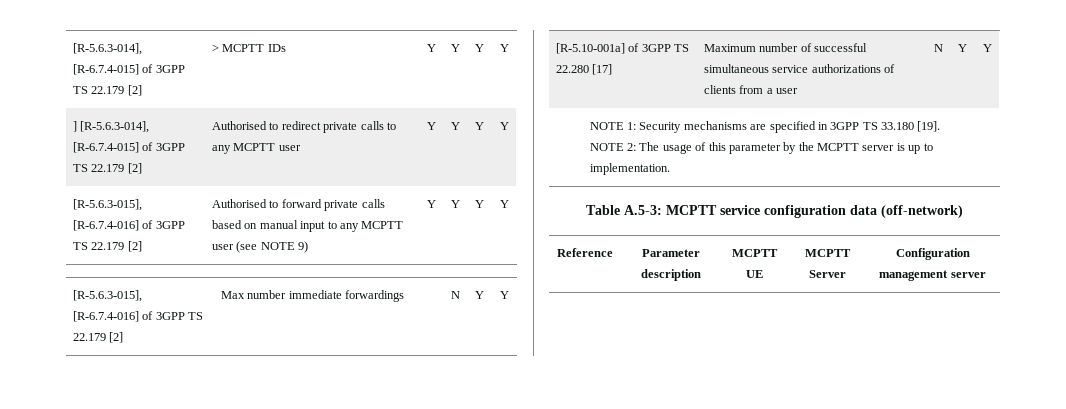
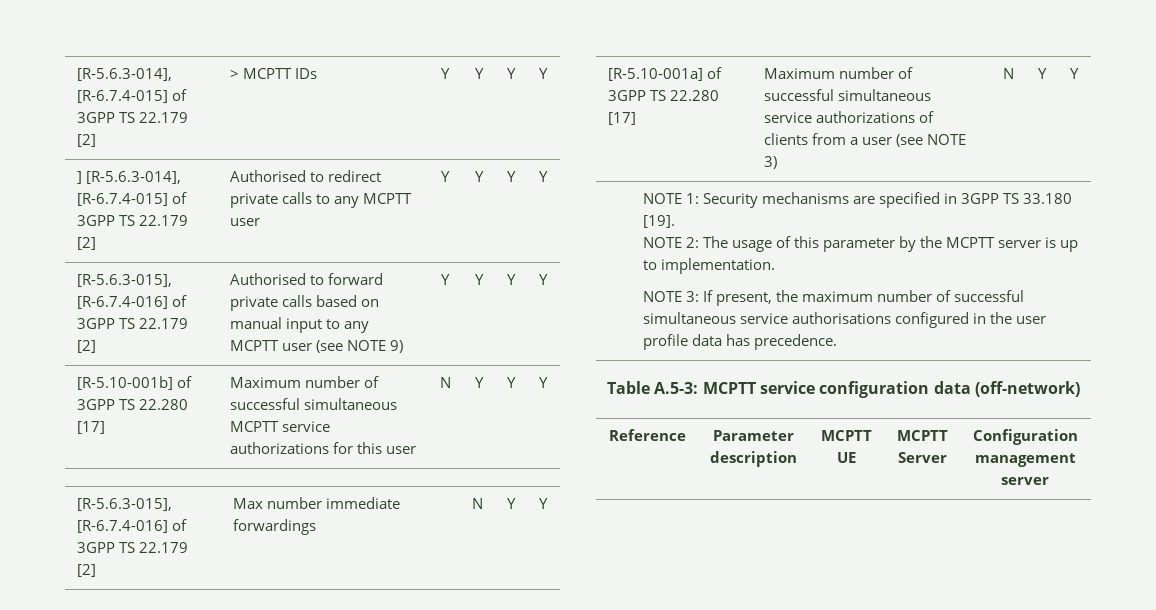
(509, 204) none -> [76,376,192,390] [76,399,188,410] [76,421,105,434] [229,376,379,388] [229,398,397,410] [229,421,330,432] [229,442,416,454] [439,377,451,388] [474,377,484,388] [506,377,516,388] [539,377,548,388] // [R-5.10-001b] of 3GPP TS 22.280 [17] | Maximum number of successful simultaneous MCPTT service authorizations for this user | N | Y | Y | Y
(799, 91) none -> [895,134,966,147] [763,156,777,169] (see NOTE 3)
(670, 169) none -> [643,290,1025,306] [643,312,1047,328] [643,334,838,350] // NOTE 3: If present, the maximum number of successful simultaneous service authorisations configured in the user profile data has precedence.

